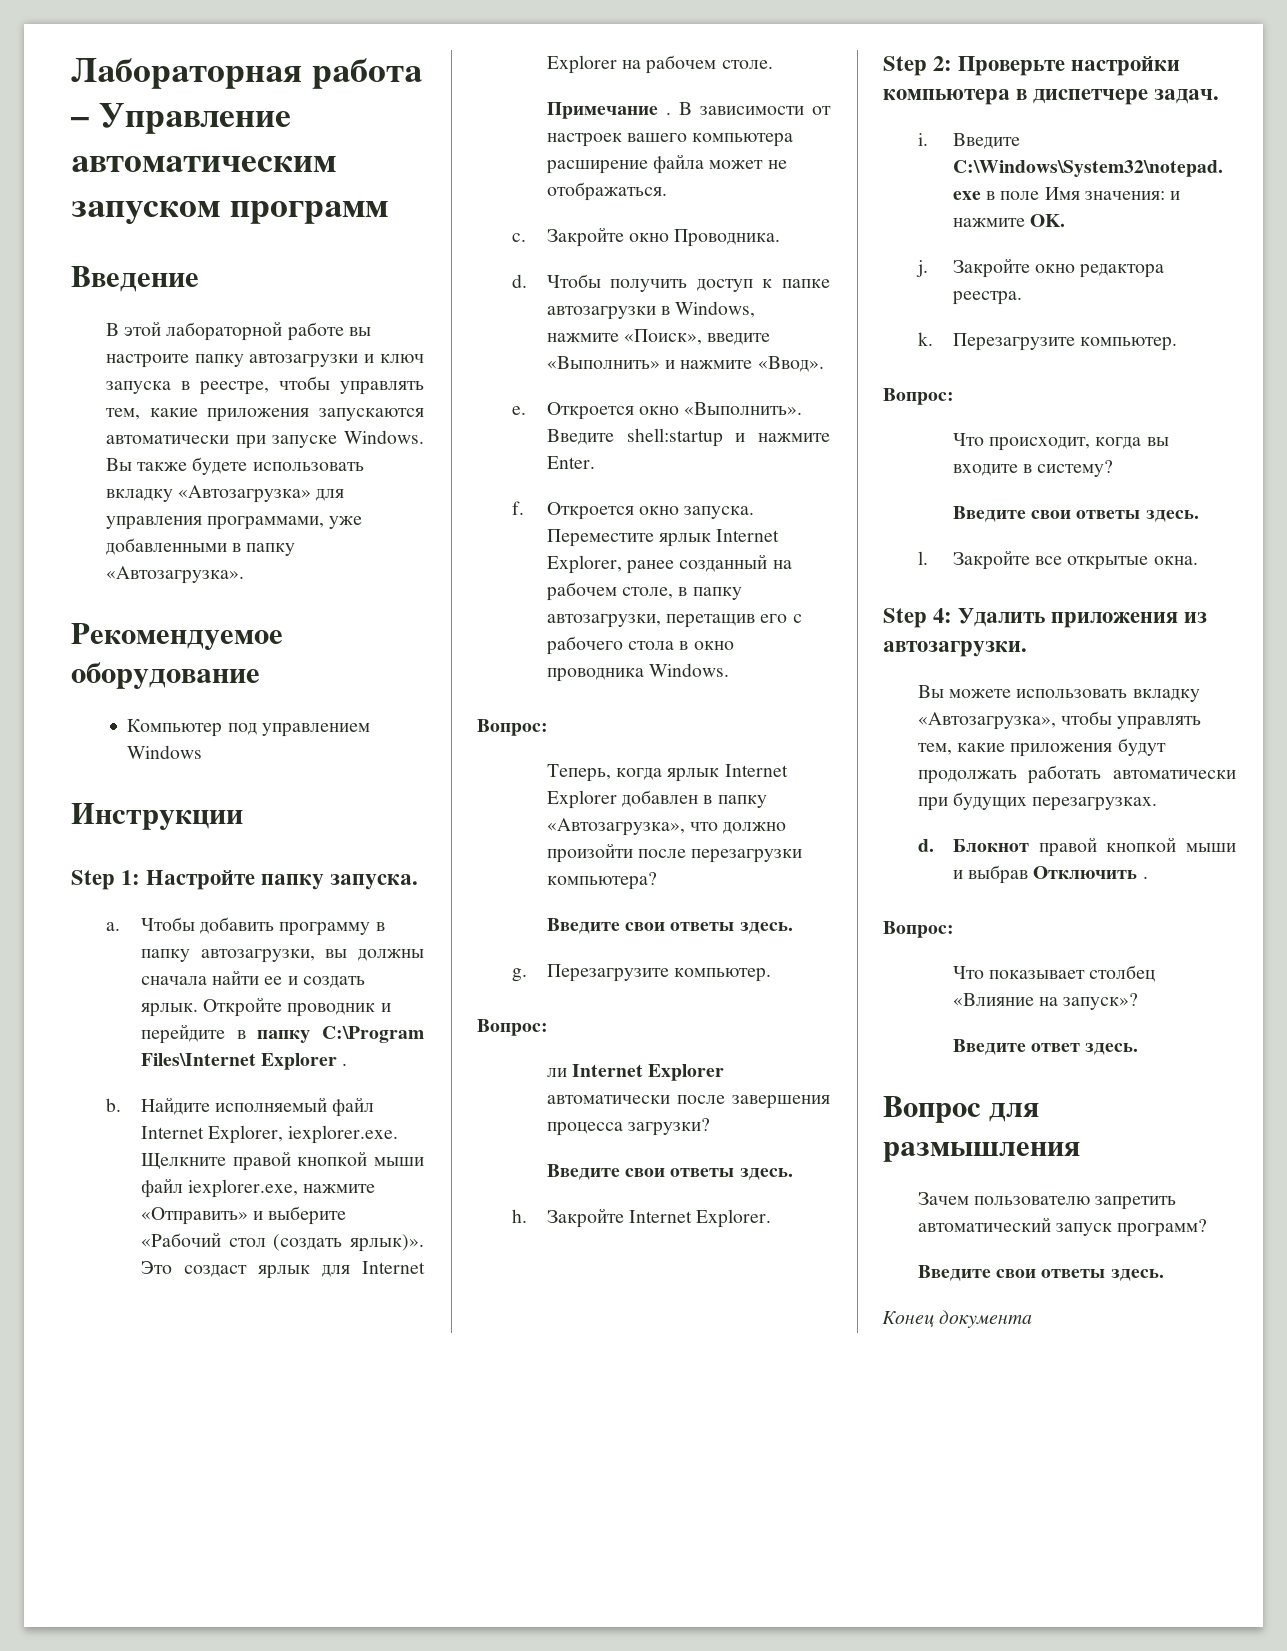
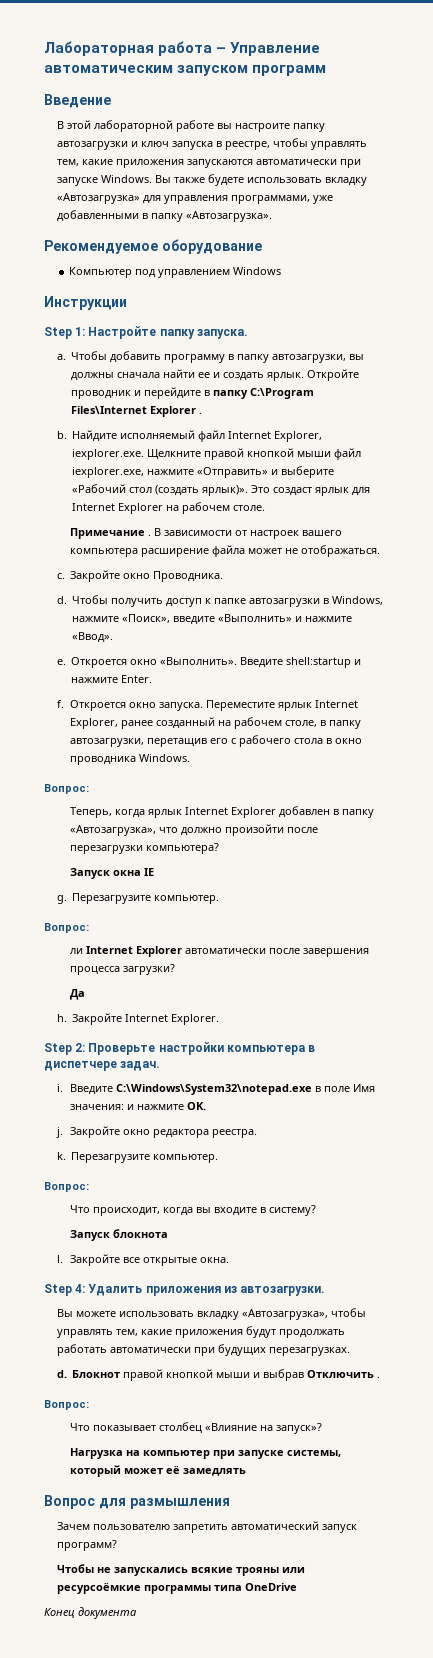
[546,918,793,934] Введите свои ответы здесь. -> [69,868,154,879] Запуск окна IE
[546,1164,793,1180] Введите свои ответы здесь. -> [69,989,85,1000] Да
[952,506,1199,522] Введите свои ответы здесь. -> [69,1229,168,1241] Запуск блокнота
[952,1039,1139,1055] Введите ответ здесь. -> [69,1448,341,1459] [69,1465,246,1477] Нагрузка на компьютер при запуске системы, который может её замедлять
[917,1265,1164,1281] Введите свои ответы здесь. -> [56,1564,305,1576] [56,1582,297,1594] Чтобы не запускались всякие трояны или ресурсоёмкие программы типа OneDrive

